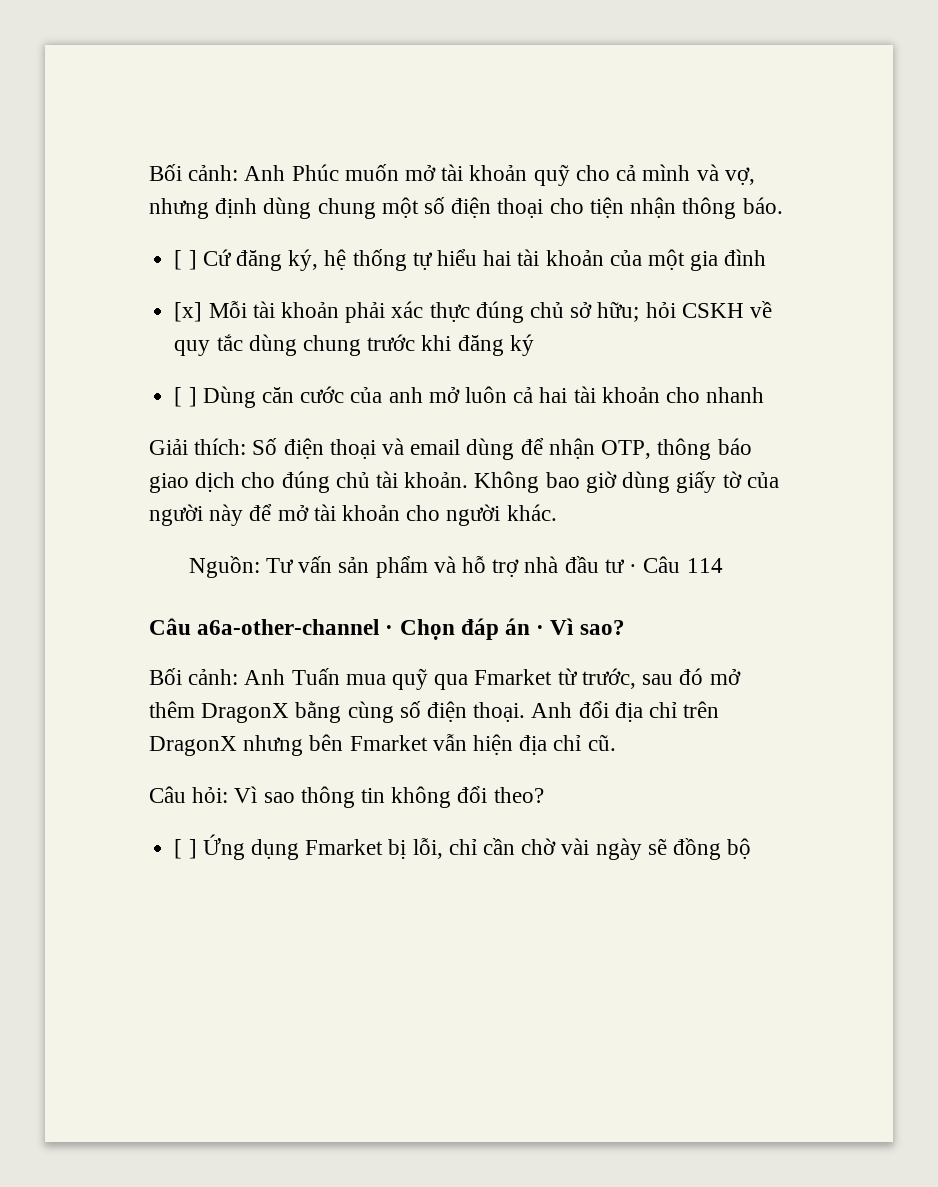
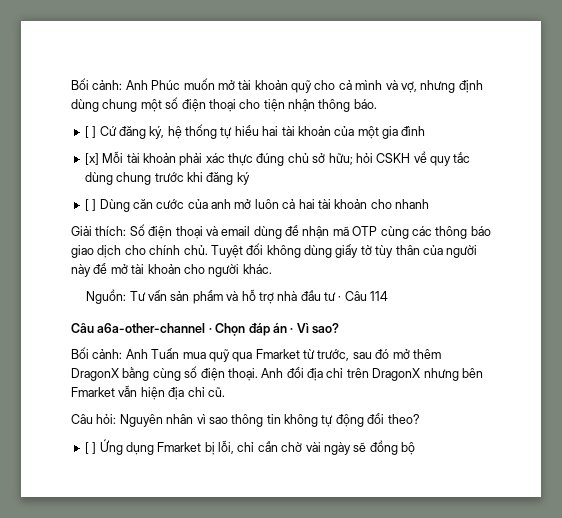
[601,440,652,459] OTP, -> [332,226,432,239] mã OTP cùng các
[281,471,617,493] đúng chủ tài khoản. Không bao giờ -> [149,243,301,258] chính chủ. Tuyệt đối không
(742, 479) none -> [375,245,420,258] tùy thân
[234,786,258,803] Vì -> [119,414,206,427] Nguyên nhân vì
(452, 797) none -> [321,414,364,427] tự động

